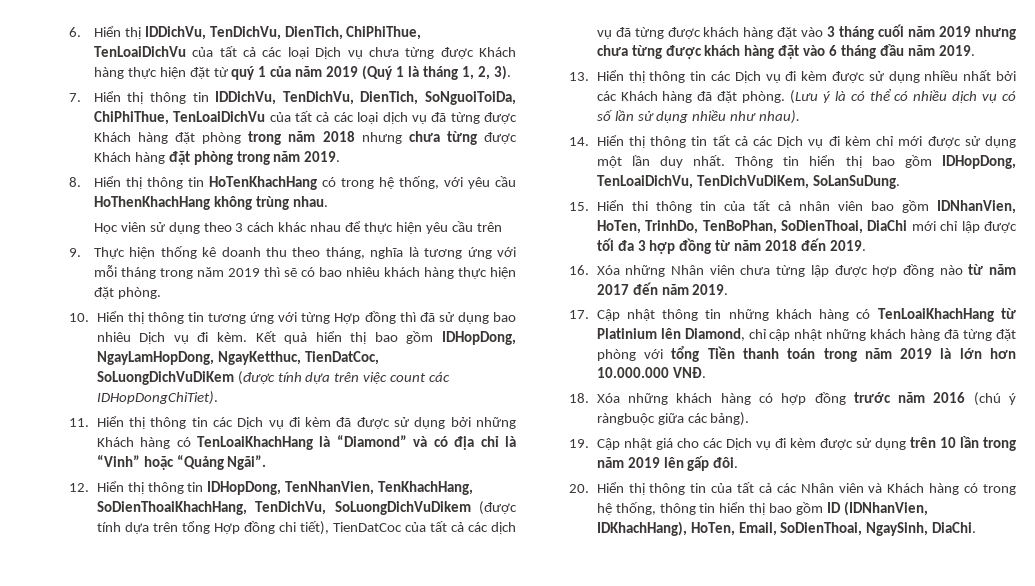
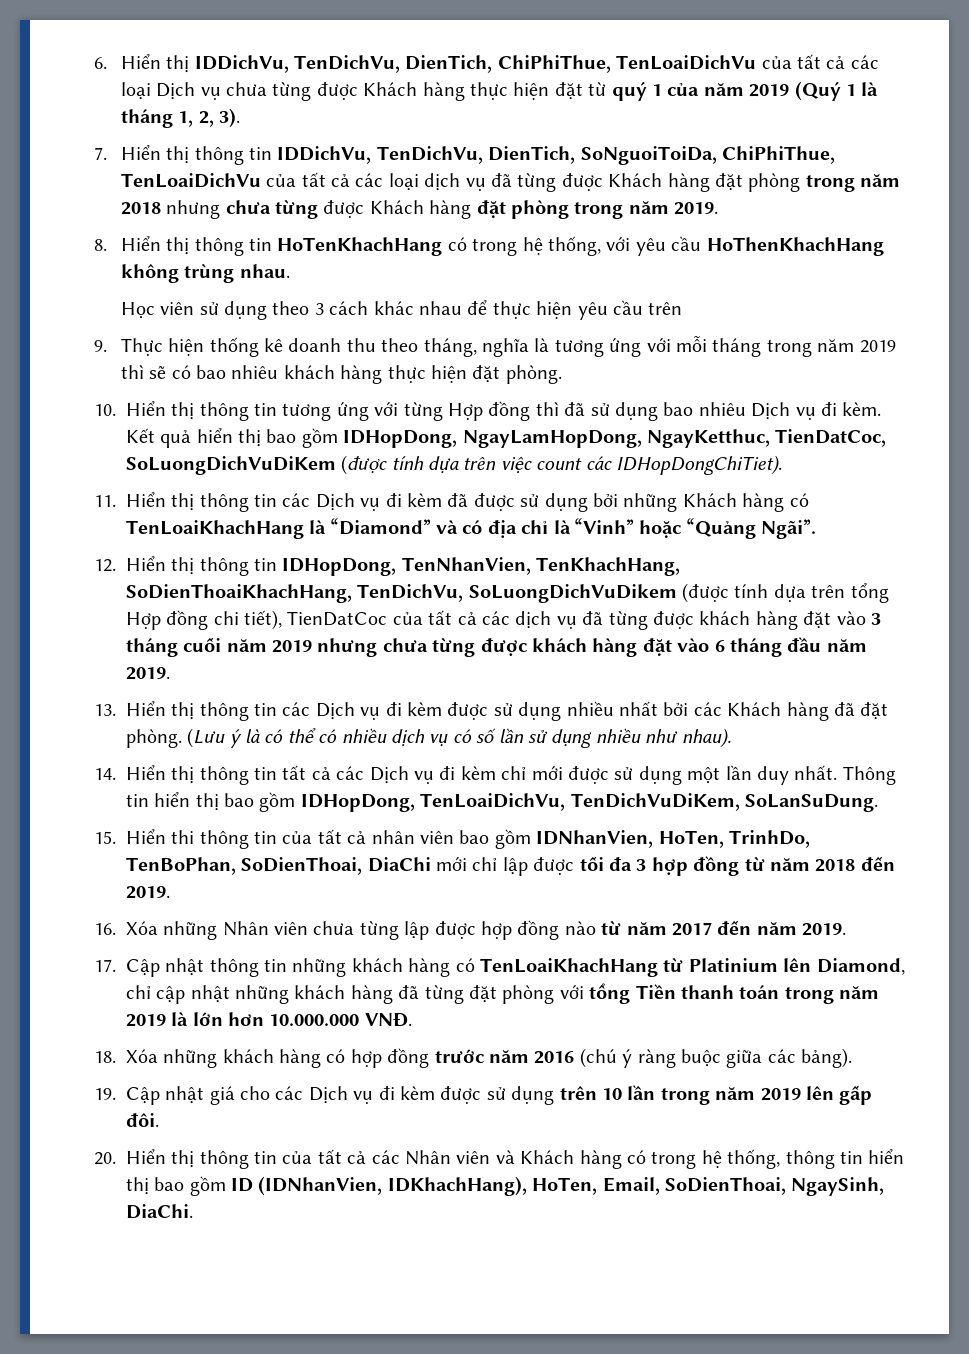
[596,413,655,425] ràngbuộc -> [637,1049,722,1068] ràng buộc

